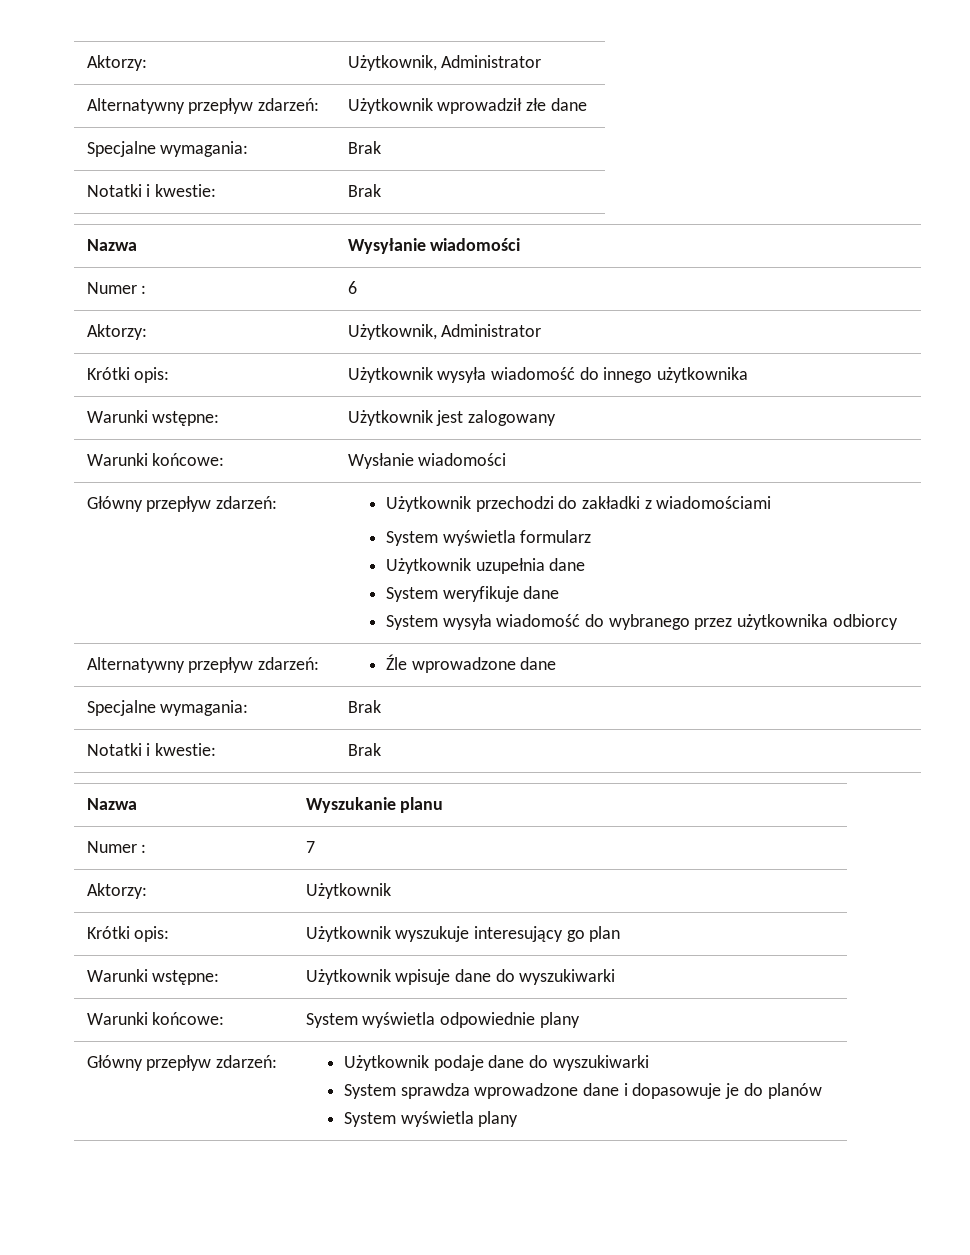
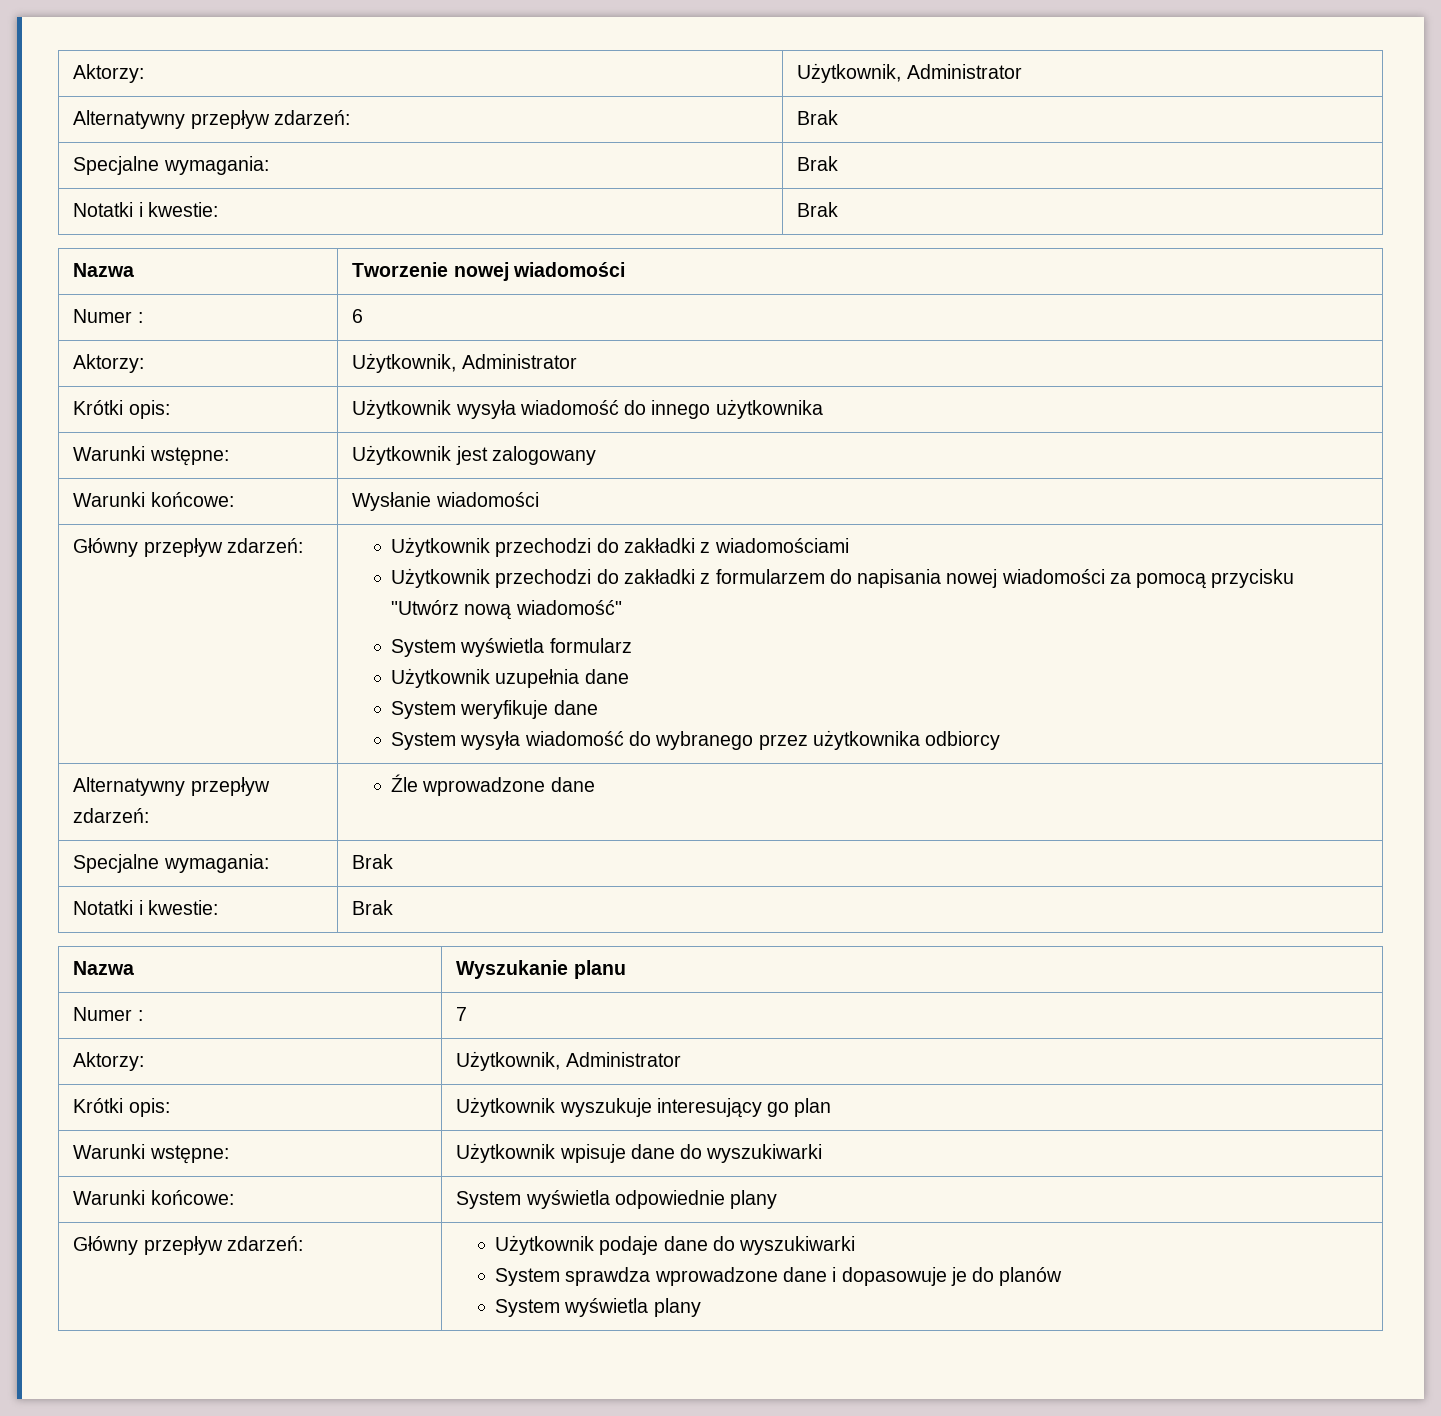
[347,98,587,114] [86,141,249,157] [347,141,381,154] [86,184,216,197] [347,184,381,197] [86,239,137,251] [347,238,426,254] Użytkownik wprowadził złe dane // Specjalne wymagania: | Brak // Notatki i kwestie: | Brak // Nazwa | Wysyłanie -> [797,110,839,125] [73,156,269,175] [797,156,839,171] [73,202,218,217] [797,202,839,217] [73,263,135,277] [352,262,509,281] Brak // Specjalne wymagania: | Brak // Notatki i kwestie: | Brak // Nazwa | Tworzenie nowej
(772, 502) none -> [391,568,1295,589] [391,600,622,620] // Użytkownik przechodzi do zakładki z formularzem do napisania nowej wiadomości za pomocą przycisku "Utwórz nową wiadomość"
[305,883,391,899] Użytkownik -> [456,1051,681,1071] Użytkownik, Administrator

